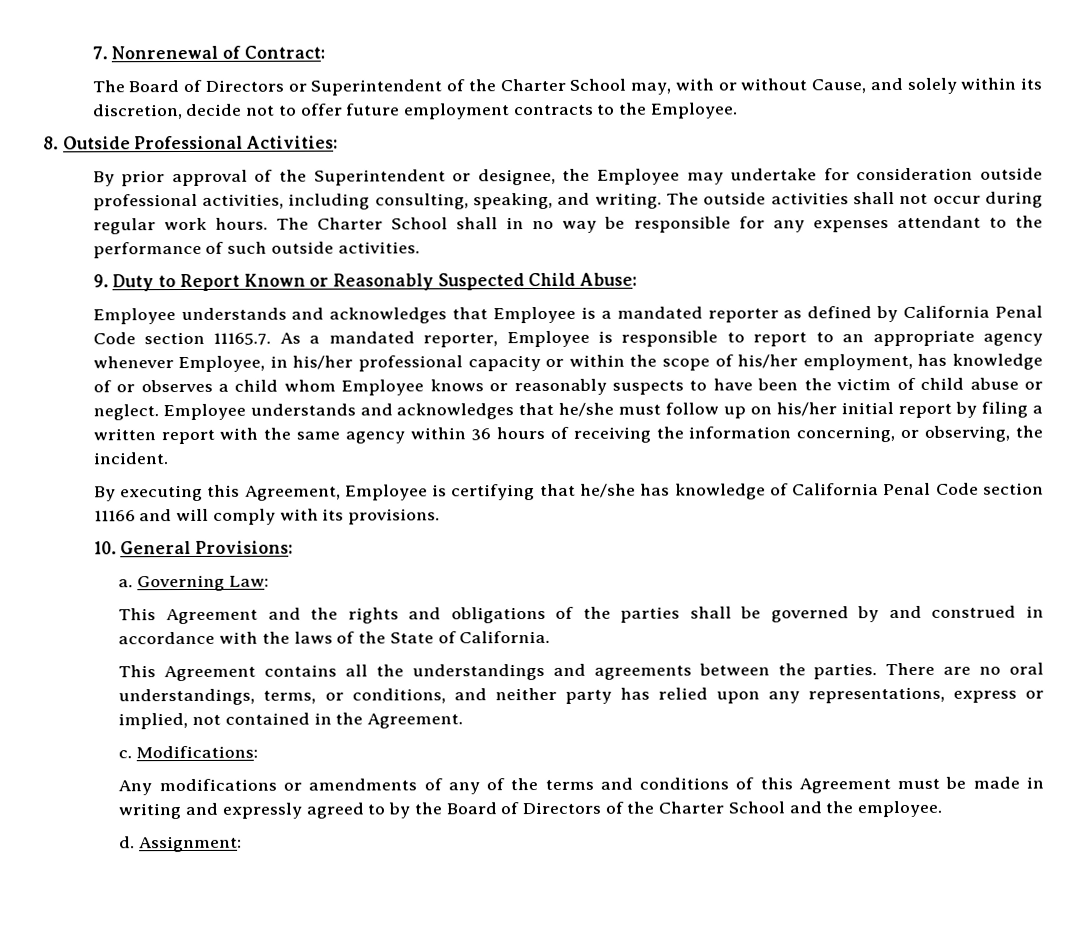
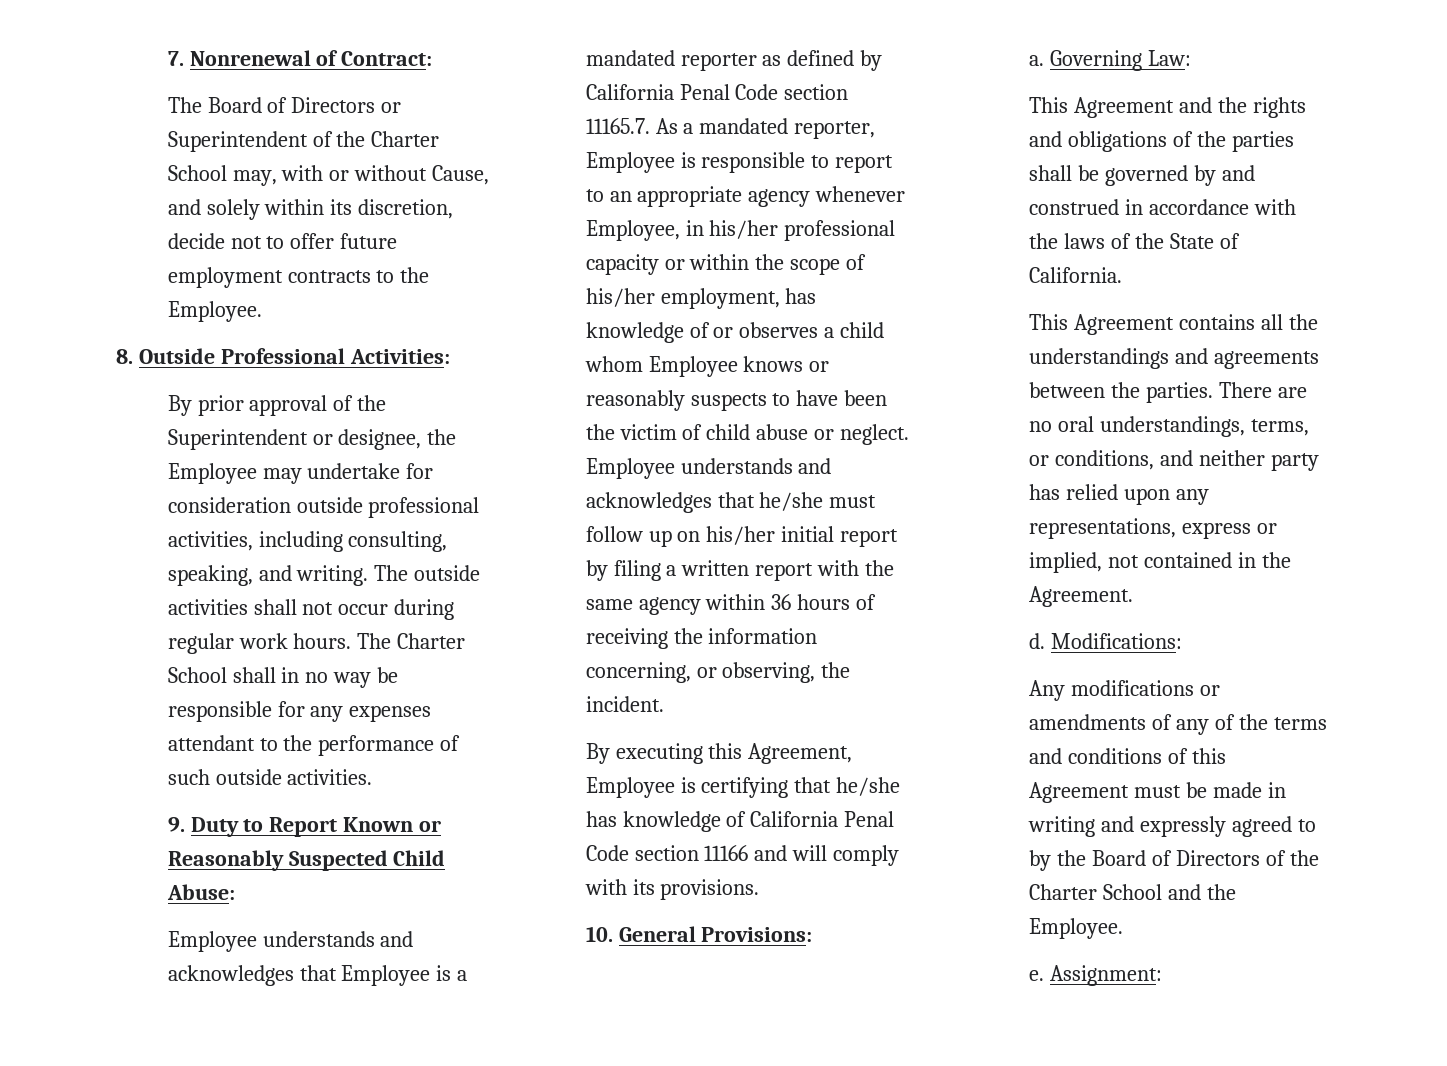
[118,750,133,759] c. -> [1029,633,1046,649] d.
[857,800,943,818] [119,836,136,849] employee. // d. -> [1029,918,1124,939] [1029,970,1045,981] Employee. // e.

